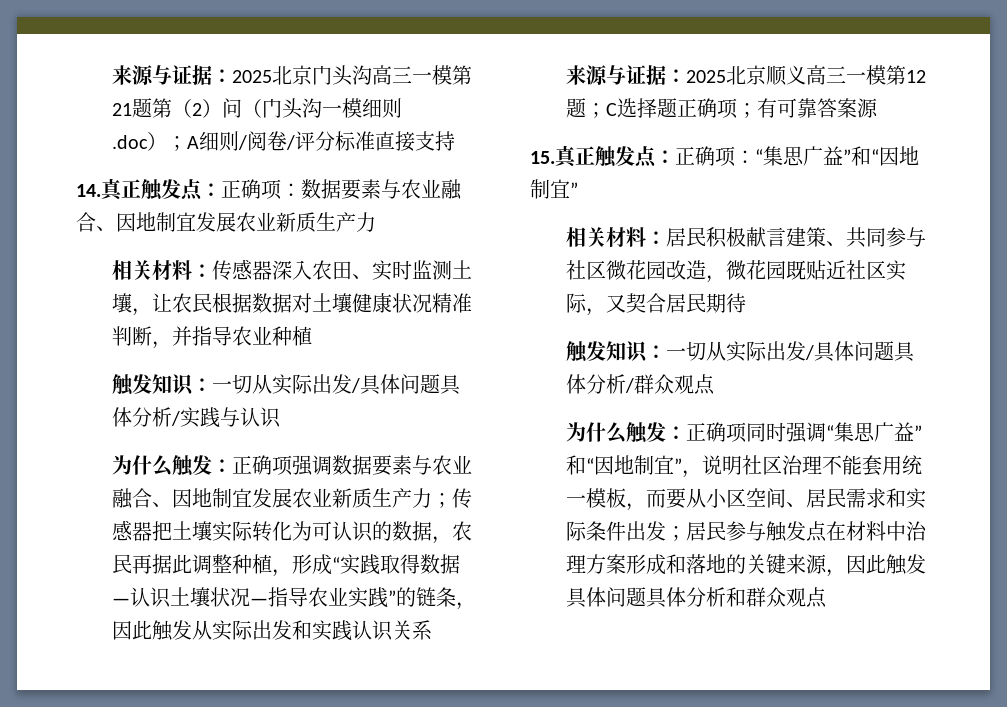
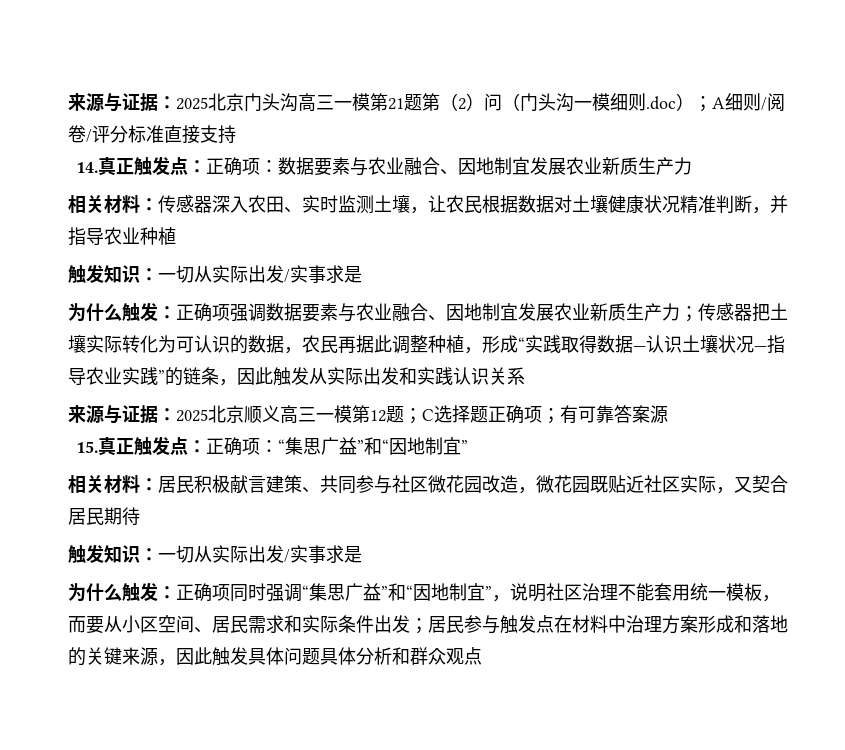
[360,374,462,395] [112,407,282,428] 具体问题具体分析/实践与认识 -> [290,265,363,283] 实事求是
[814,341,916,362] [566,374,716,395] 具体问题具体分析/群众观点 -> [290,545,363,563] 实事求是

